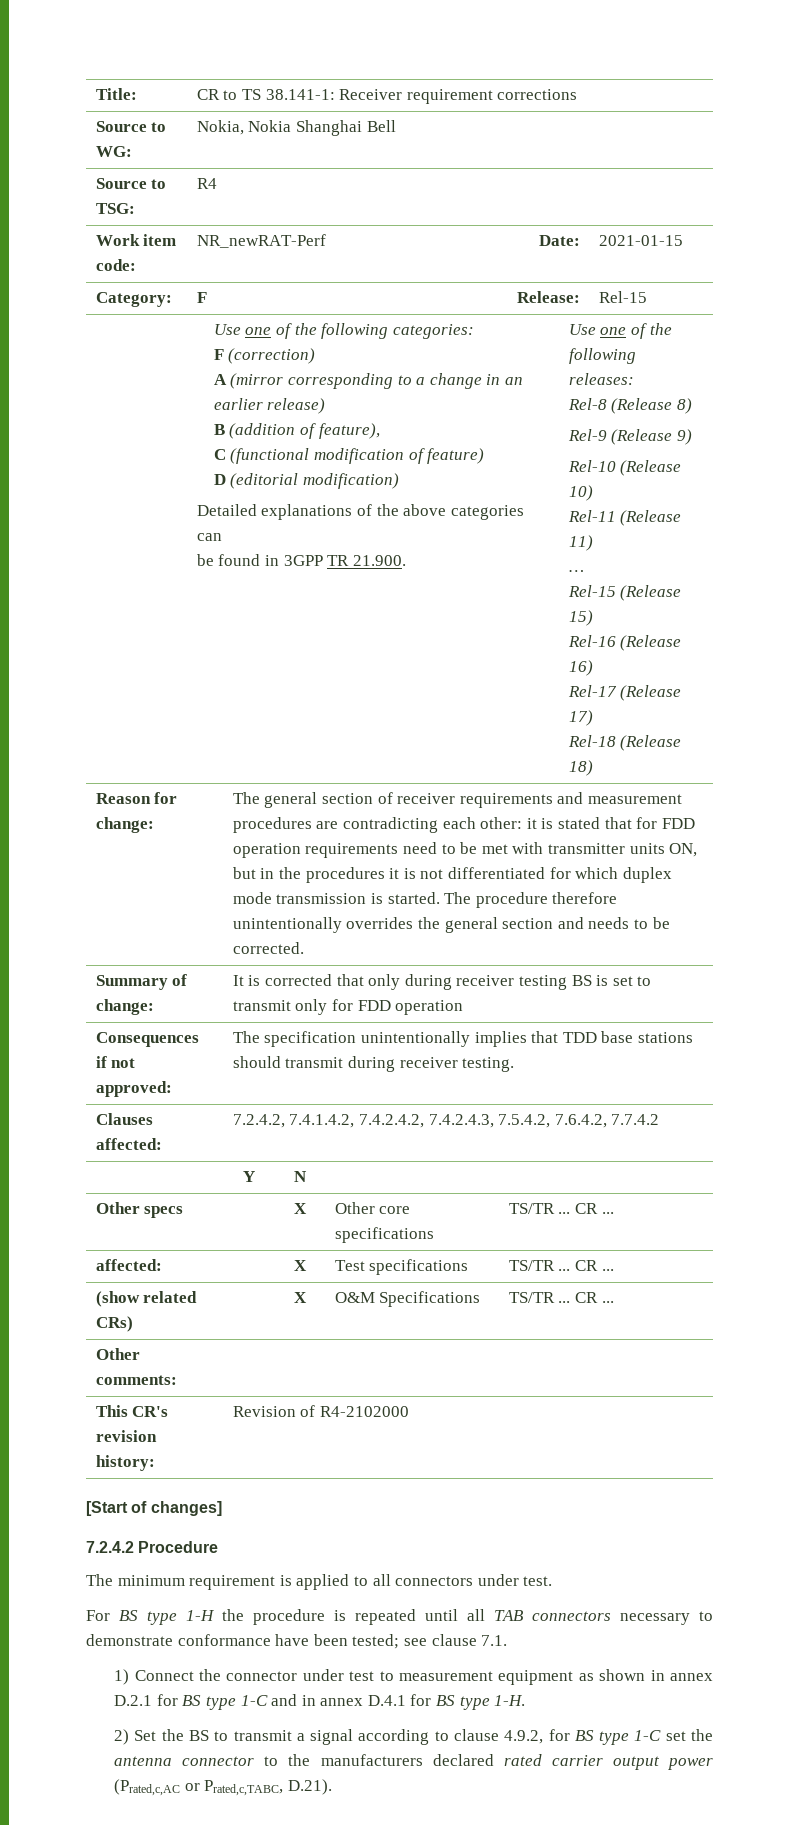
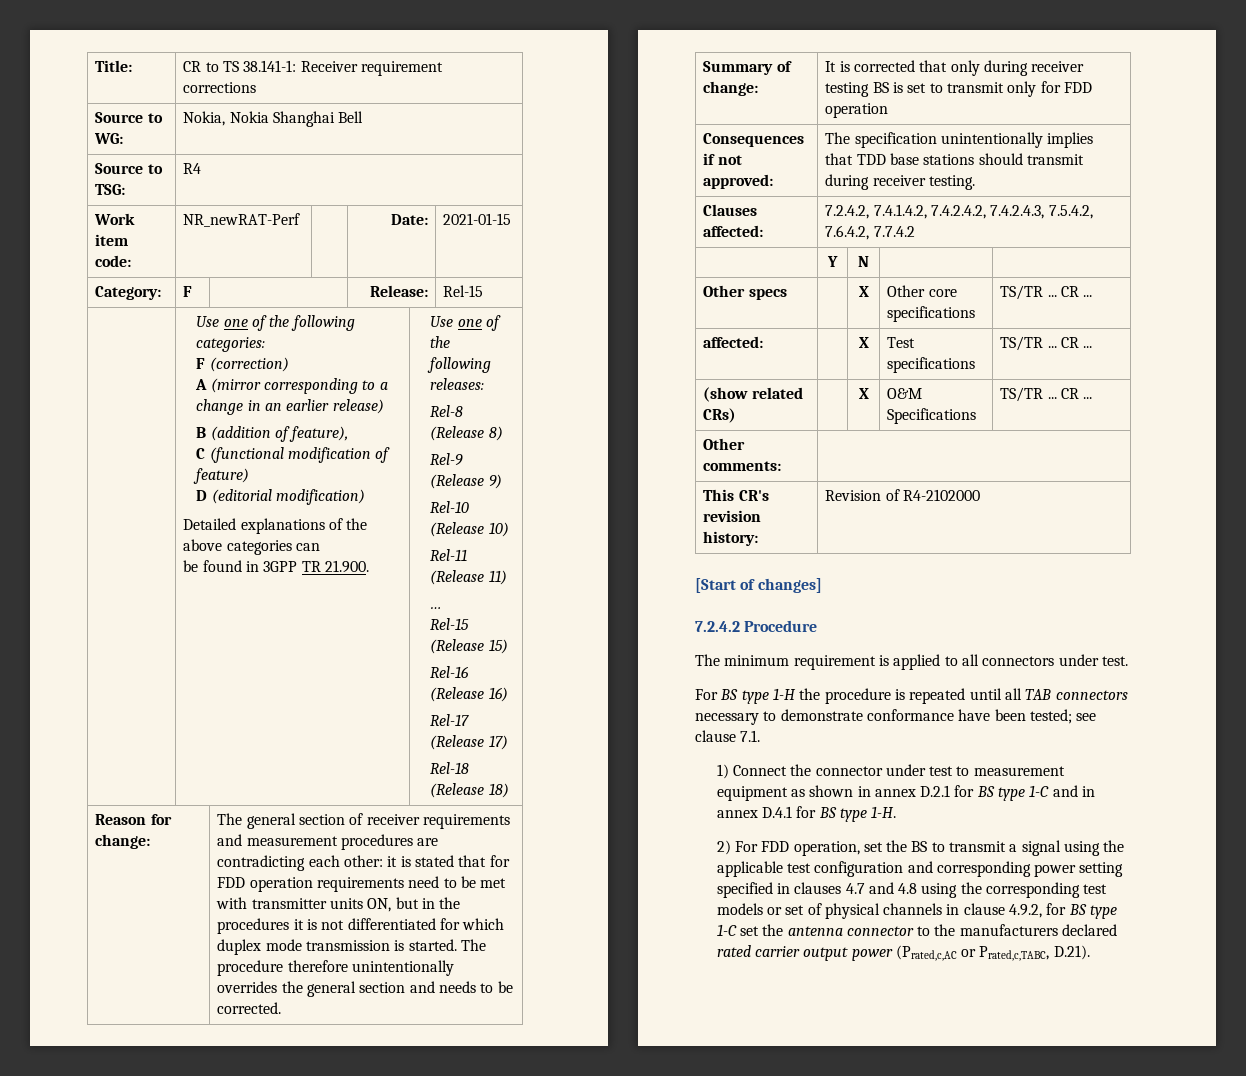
[134,1730,157,1741] Set -> [734,841,883,856] For FDD operation, set
[358,1729,449,1745] according to -> [1064,840,1125,856] [716,861,1124,877] [716,882,1108,898] [716,903,960,919] using the applicable test configuration and corresponding power setting specified in clauses 4.7 and 4.8 using the corresponding test models or set of physical channels in

